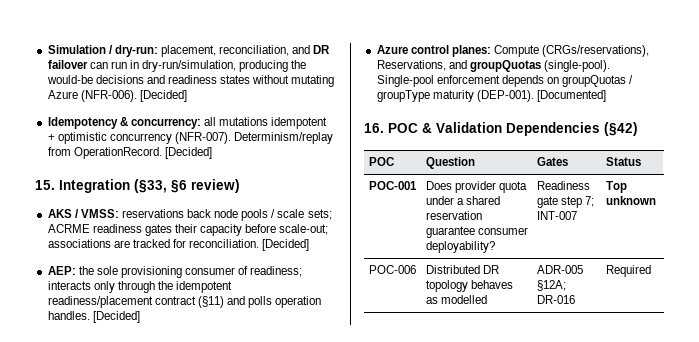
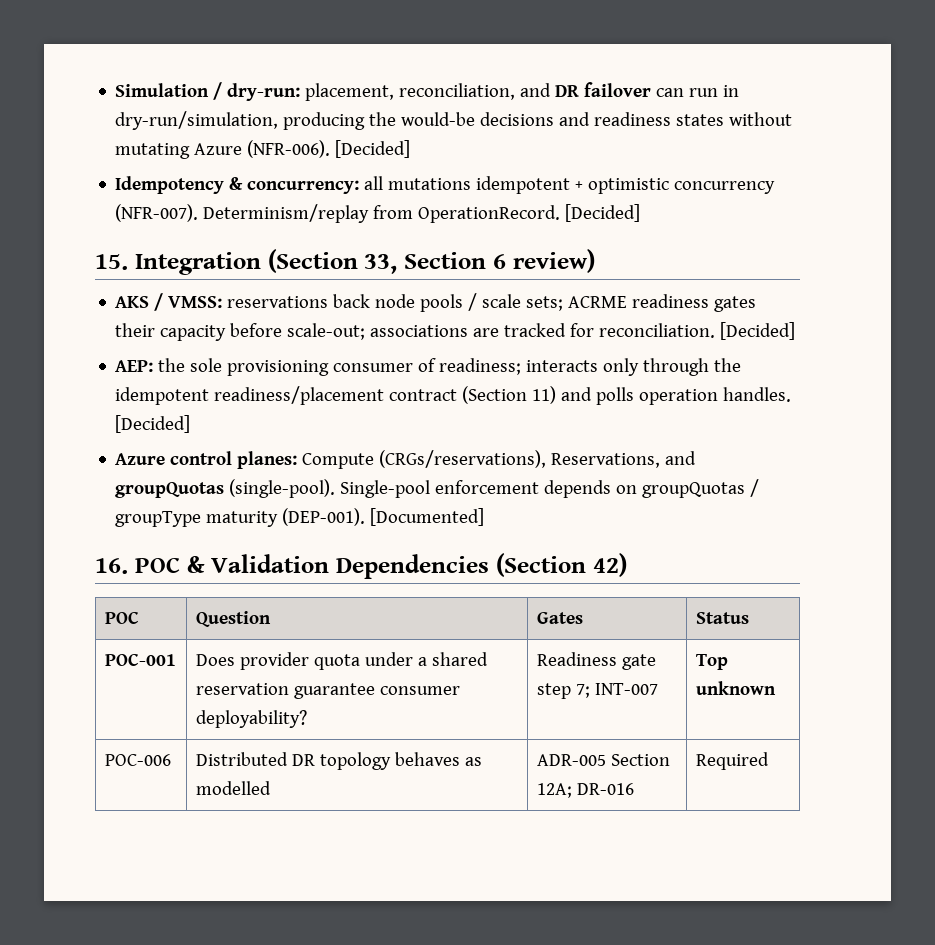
[134,179,187,193] (§33, §6 -> [267,249,506,274] (Section 33, Section 6
[197,296,224,308] (§11) -> [462,386,557,404] (Section 11)
[604,122,638,136] (§42) -> [495,553,627,577] (Section 42)
[536,280,566,291] §12A; -> [610,754,670,766] [536,783,572,798] Section 12A;

